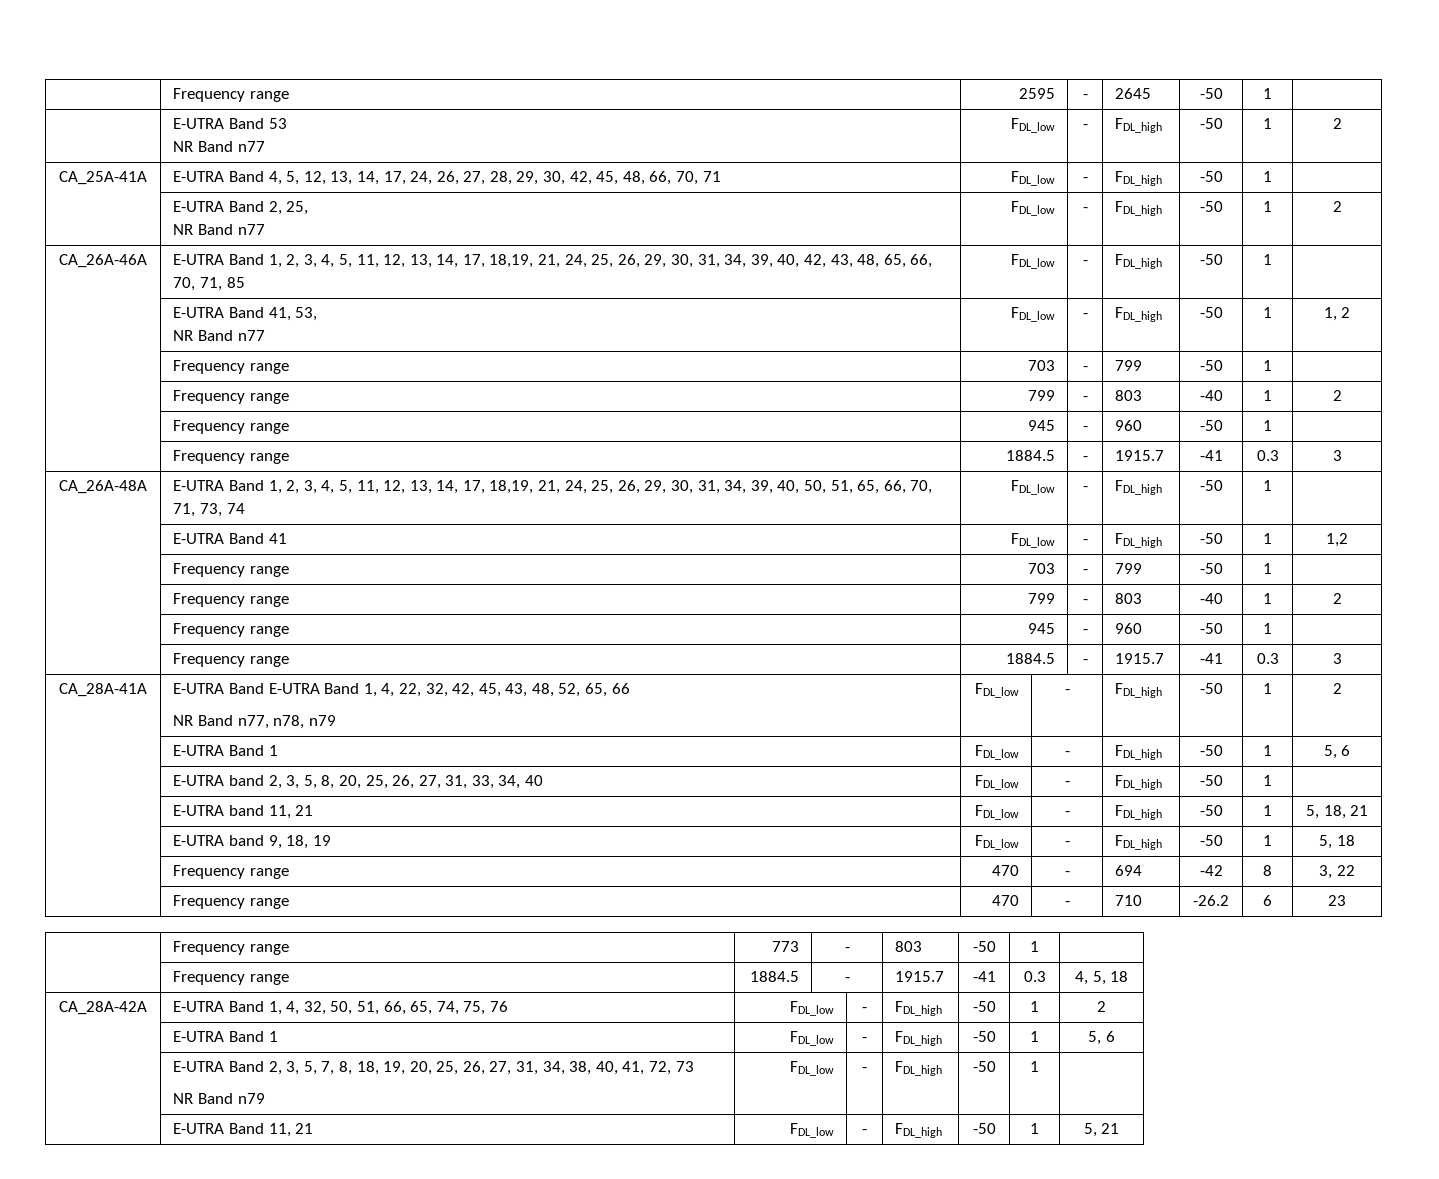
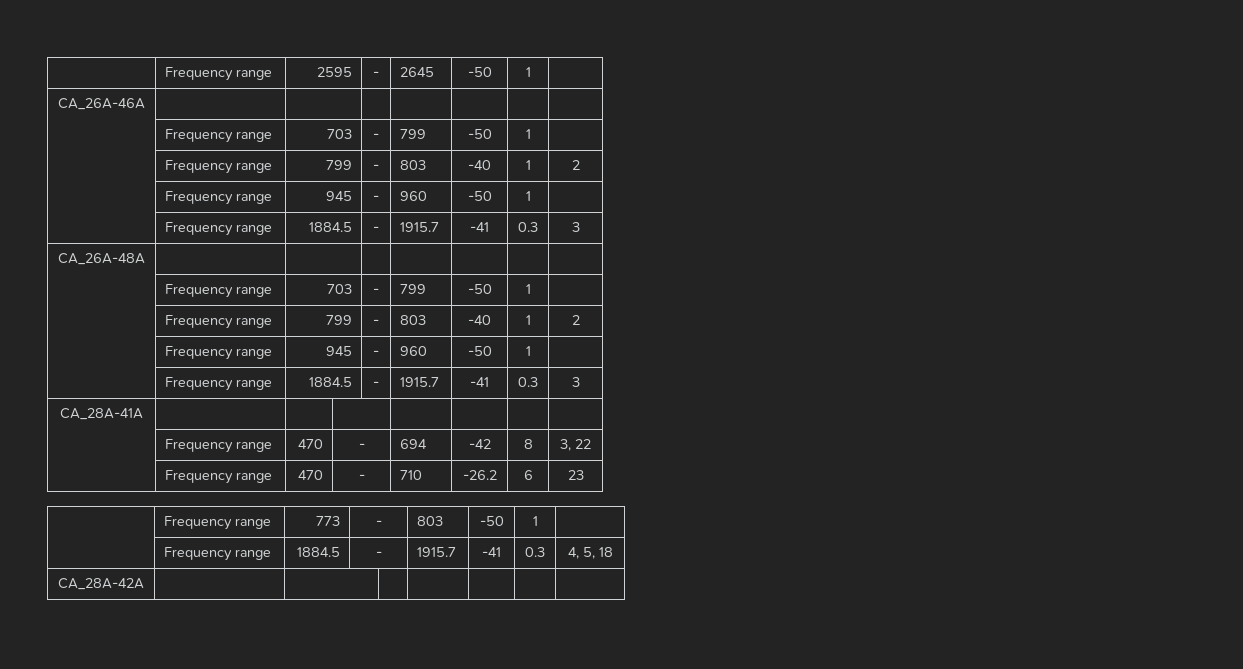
[173,118,287,129] [173,141,265,152] [1010,118,1055,133] [1082,124,1088,129] [1115,118,1163,133] [1199,118,1223,129] [1263,118,1272,129] [1332,118,1342,129] [59,171,147,185] [173,171,721,185] [1010,171,1055,186] [1082,177,1088,182] [1115,171,1163,186] [1199,171,1223,182] [1263,171,1272,182] [173,201,309,215] [173,224,265,235] [1010,201,1055,216] [1082,207,1088,212] [1115,201,1163,216] [1199,201,1223,212] [1263,201,1272,212] [1332,201,1342,212] [59,254,147,268] [173,254,933,268] [173,277,245,291] [1010,254,1055,269] [1082,260,1088,265] [1115,254,1163,269] [1199,254,1223,265] [1263,254,1272,265] [173,307,318,321] [173,330,265,341] [1010,307,1055,322] [1082,313,1088,318] [1115,307,1163,322] [1199,307,1223,318] [1263,307,1272,318] [1323,307,1351,321] | E-UTRA Band 53 // NR Band n77 | FDL_low | - | FDL_high | -50 | 1 | 2 // CA_25A-41A | E-UTRA Band 4, 5, 12, 13, 14, 17, 24, 26, 27, 28, 29, 30, 42, 45, 48, 66, 70, 71 | FDL_low | - | FDL_high | -50 | 1 | // | E-UTRA Band 2, 25, // NR Band n77 | FDL_low | - | FDL_high | -50 | 1 | 2 // CA_26A-46A | E-UTRA Band 1, 2, 3, 4, 5, 11, 12, 13, 14, 17, 18,19, 21, 24, 25, 26, 29, 30, 31, 34, 39, 40, 42, 43, 48, 65, 66, 70, 71, 85 | FDL_low | - | FDL_high | -50 | 1 | // | E-UTRA Band 41, 53, // NR Band n77 | FDL_low | - | FDL_high | -50 | 1 | 1, 2 -> [58,98,145,110] CA_26A-46A | | | | | | |
[173,480,933,494] [173,503,245,517] [1010,480,1055,495] [1082,486,1088,491] [1115,480,1163,495] [1199,480,1223,491] [1263,480,1272,491] [173,533,287,544] [1010,533,1055,548] [1082,539,1088,544] [1115,533,1163,548] [1199,533,1223,544] [1263,533,1272,544] [1326,533,1348,547] E-UTRA Band 1, 2, 3, 4, 5, 11, 12, 13, 14, 17, 18,19, 21, 24, 25, 26, 29, 30, 31, 34, 39, 40, 50, 51, 65, 66, 70, 71, 73, 74 | FDL_low | - | FDL_high | -50 | 1 | // | E-UTRA Band 41 | FDL_low | - | FDL_high | -50 | 1 | 1,2 -> (145, 259) | | | | | |
[173,683,630,697] [173,715,336,729] [974,683,1019,698] [1064,689,1070,694] [1115,683,1163,698] [1199,683,1223,694] [1263,683,1272,694] [1332,683,1342,694] [173,745,278,756] [974,745,1019,760] [1064,751,1070,756] [1115,745,1163,760] [1199,745,1223,756] [1263,745,1272,756] [1323,745,1351,759] [173,775,544,789] [974,775,1019,790] [1064,781,1070,786] [1115,775,1163,790] [1199,775,1223,786] [1263,775,1272,786] [173,805,314,819] [974,805,1019,820] [1064,811,1070,816] [1115,805,1163,820] [1199,805,1223,816] [1263,805,1272,816] [1305,805,1369,819] [173,835,331,849] [974,835,1019,850] [1064,841,1070,846] [1115,835,1163,850] [1199,835,1223,846] [1263,835,1272,846] [1319,835,1355,849] E-UTRA Band E-UTRA Band 1, 4, 22, 32, 42, 45, 43, 48, 52, 65, 66 // NR Band n77, n78, n79 | FDL_low | - | FDL_high | -50 | 1 | 2 // | E-UTRA Band 1 | FDL_low | - | FDL_high | -50 | 1 | 5, 6 // | E-UTRA band 2, 3, 5, 8, 20, 25, 26, 27, 31, 33, 34, 40 | FDL_low | - | FDL_high | -50 | 1 | // | E-UTRA band 11, 21 | FDL_low | - | FDL_high | -50 | 1 | 5, 18, 21 // | E-UTRA band 9, 18, 19 | FDL_low | - | FDL_high | -50 | 1 | 5, 18 -> (143, 414) | | | | | |
[173,1001,508,1015] [789,1001,834,1016] [862,1007,867,1012] [895,1001,943,1016] [972,1001,996,1012] [1030,1001,1039,1012] [1097,1001,1106,1012] [173,1031,278,1042] [789,1031,834,1046] [862,1037,867,1042] [895,1031,943,1046] [972,1031,996,1042] [1030,1031,1039,1042] [1088,1031,1115,1045] [173,1061,694,1075] [173,1093,265,1104] [789,1061,834,1076] [862,1067,867,1072] [895,1061,943,1076] [972,1061,996,1072] [1030,1061,1039,1072] [173,1123,314,1137] [789,1123,834,1138] [862,1129,867,1134] [895,1123,943,1138] [972,1123,996,1134] [1030,1123,1039,1134] [1083,1123,1120,1137] E-UTRA Band 1, 4, 32, 50, 51, 66, 65, 74, 75, 76 | FDL_low | - | FDL_high | -50 | 1 | 2 // | E-UTRA Band 1 | FDL_low | - | FDL_high | -50 | 1 | 5, 6 // | E-UTRA Band 2, 3, 5, 7, 8, 18, 19, 20, 25, 26, 27, 31, 34, 38, 40, 41, 72, 73 // NR Band n79 | FDL_low | - | FDL_high | -50 | 1 | // | E-UTRA Band 11, 21 | FDL_low | - | FDL_high | -50 | 1 | 5, 21 -> (144, 584) | | | | | |

